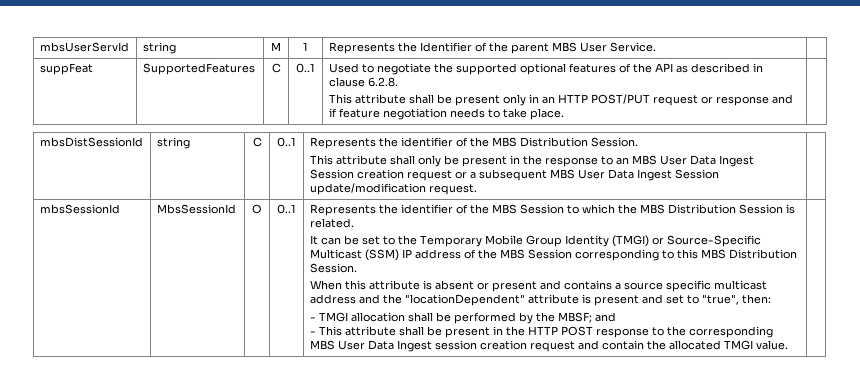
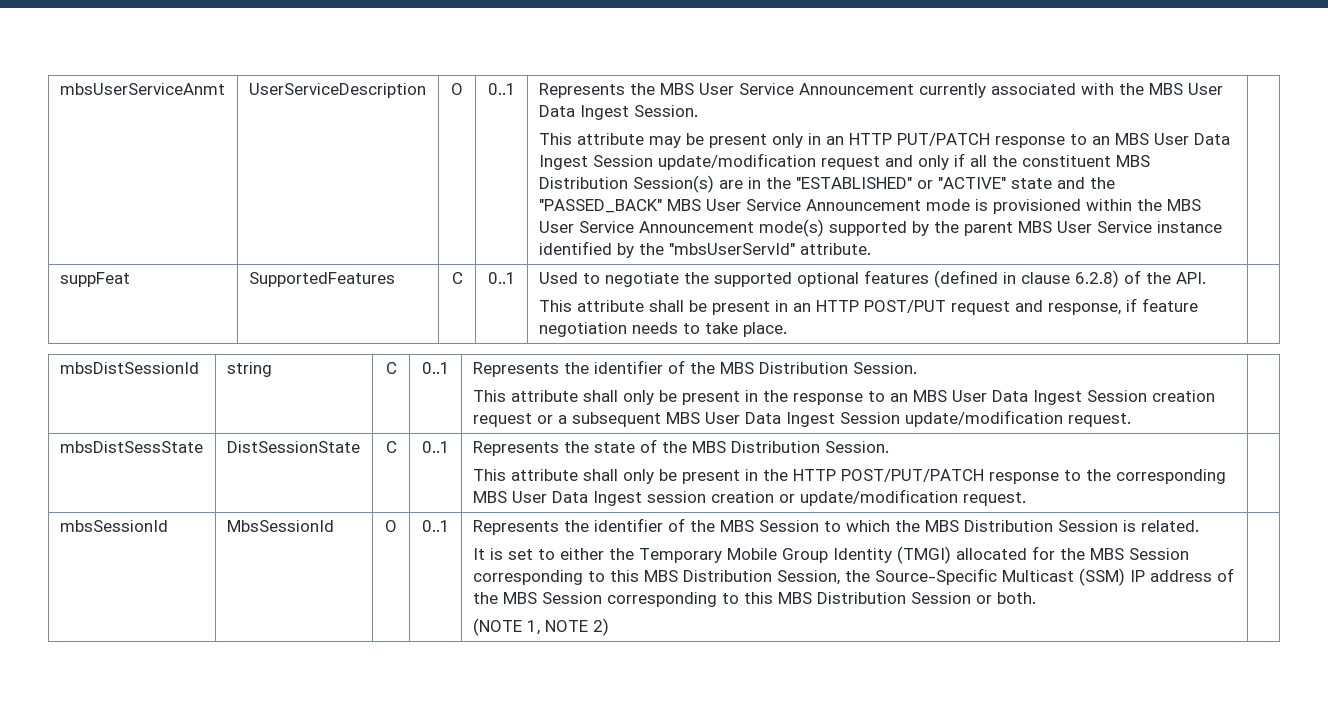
[39,42,129,52] [142,42,176,54] [271,42,281,51] [303,42,308,51] [328,42,656,54] mbsUserServId | string | M | 1 | Represents the Identifier of the parent MBS User Service. -> [59,83,225,95] [248,83,426,98] [451,83,463,95] [487,83,516,95] [538,83,1223,98] [538,105,698,120] [538,133,1230,148] [538,153,1150,170] [538,175,1115,193] [538,199,1201,214] [538,219,1222,237] [538,241,871,258] mbsUserServiceAnmt | UserServiceDescription | O | 0..1 | Represents the MBS User Service Announcement currently associated with the MBS User Data Ingest Session. // This attribute may be present only in an HTTP PUT/PATCH response to an MBS User Data Ingest Session update/modification request and only if all the constituent MBS Distribution Session(s) are in the "ESTABLISHED" or "ACTIVE" state and the "PASSED_BACK" MBS User Service Announcement mode is provisioned within the MBS User Service Announcement mode(s) supported by the parent MBS User Service instance identified by the "mbsUserServId" attribute.
[618,63,763,73] [328,77,398,87] [328,94,526,106] of the API as described in clause 6.2.8. // This attribute shall be present only -> [933,270,1206,288] [538,300,770,315] (defined in clause 6.2.8) of the API. // This attribute shall be present
[700,94,793,106] or response and -> [1014,300,1121,315] and response,
(477, 189) none -> [59,441,203,453] [226,441,360,453] [385,441,397,453] [421,441,450,453] [472,439,889,456] [472,469,1226,484] [472,489,1026,506] // mbsDistSessState | DistSessionState | C | 0..1 | Represents the state of the MBS Distribution Session. // This attribute shall only be present in the HTTP POST/PUT/PATCH response to the corresponding MBS User Data Ingest session creation or update/modification request. |
[320,235,395,245] can be set to -> [489,548,604,560] is set to either
[651,237,664,245] or -> [955,546,1189,560] [472,570,870,585] allocated for the MBS Session corresponding to this MBS Distribution Session, the
[309,263,357,273] [309,280,767,292] [309,294,771,306] [309,312,616,324] [309,326,773,338] [309,340,788,352] Session. // When this attribute is absent or present and contains a source specific multicast address and the "locationDependent" attribute is present and set to "true", then: // - TMGI allocation shall be performed by the MBSF; and // - This attribute shall be present in the HTTP POST response to the corresponding MBS User Data Ingest session creation request and contain the allocated TMGI value. -> [910,592,1036,604] [472,618,609,636] Session or both. // (NOTE 1, NOTE 2)

